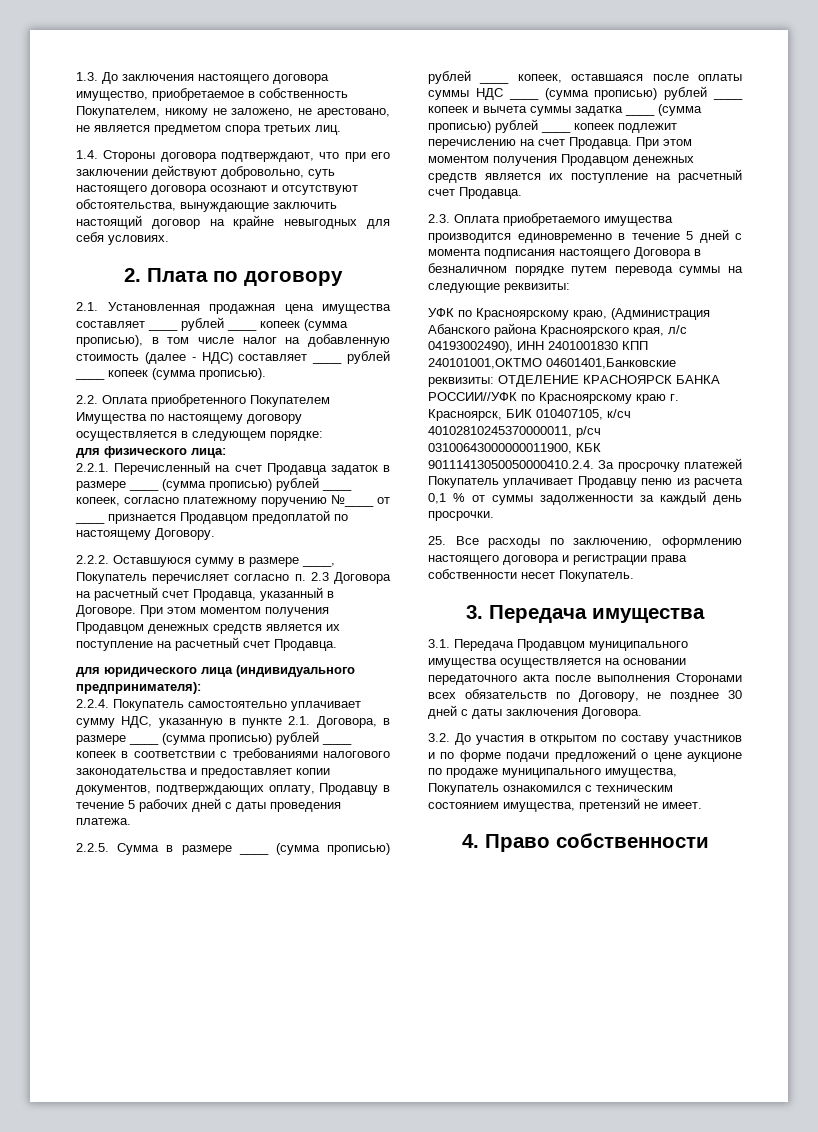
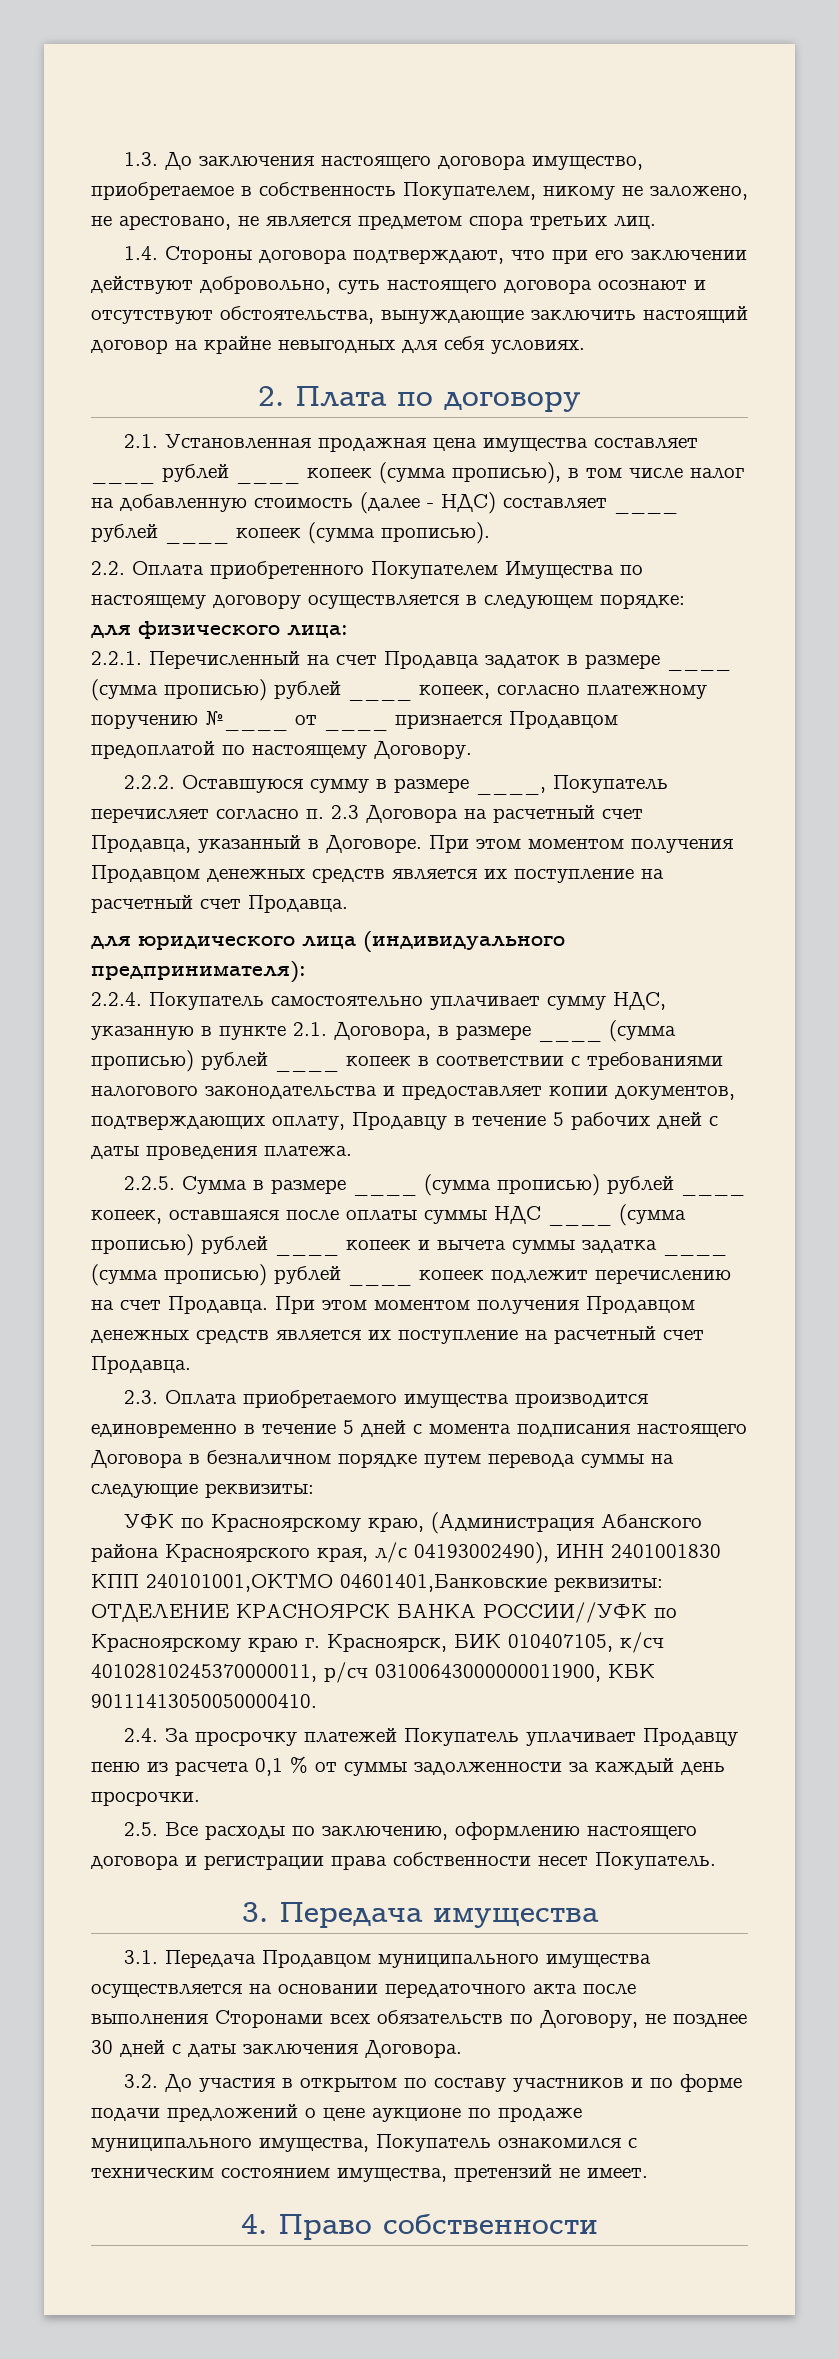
[428,460,594,469] 90111413050050000410.2.4. -> [91,1694,317,1708] [124,1728,159,1742] 90111413050050000410. // 2.4.
[428,536,446,545] 25. -> [124,1822,159,1836] 2.5.

